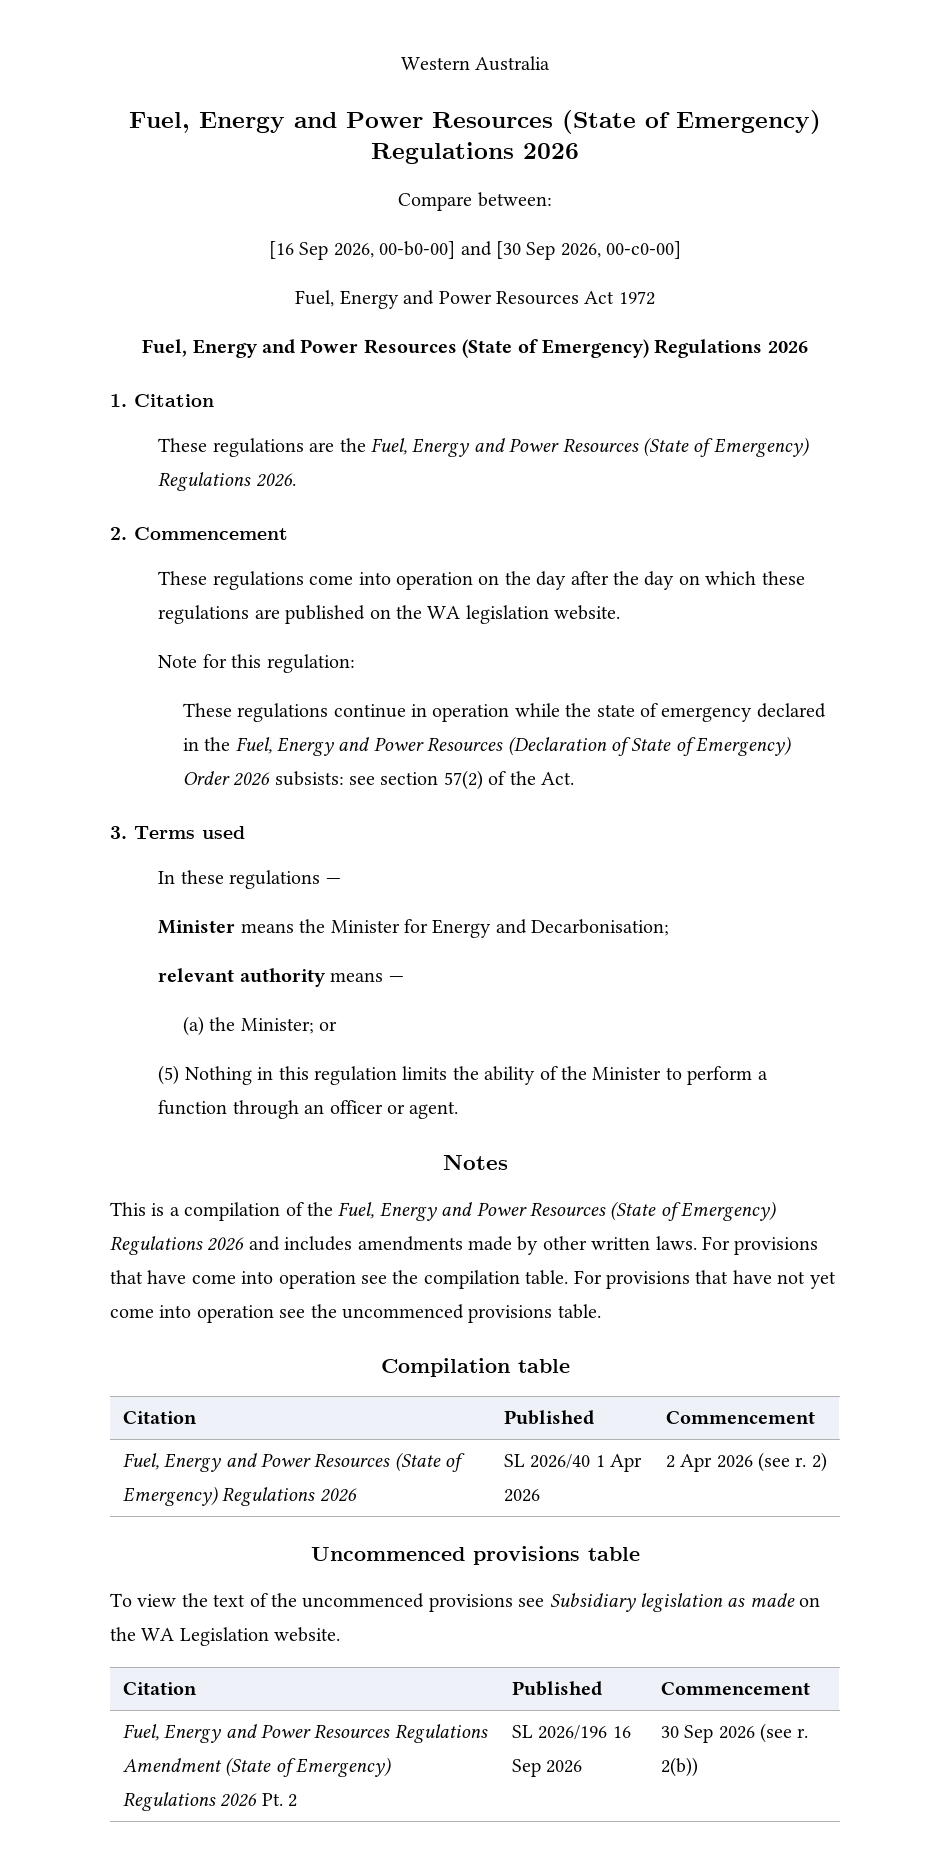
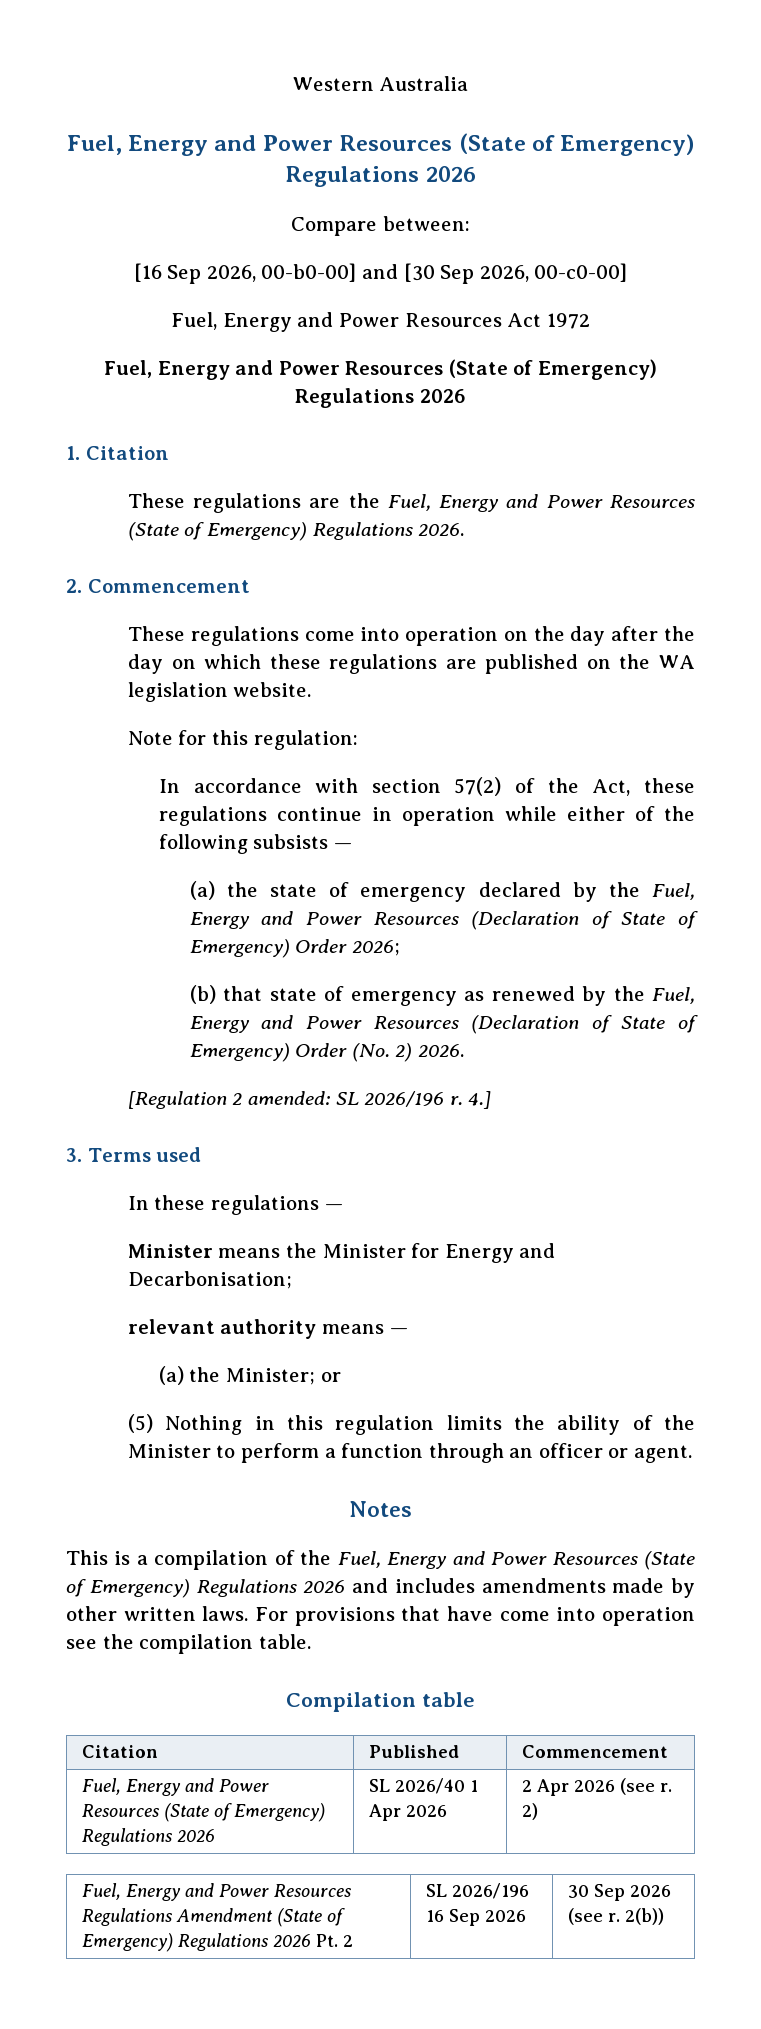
[182,703,232,717] These -> [158,777,695,796] In accordance with section 57(2) of the Act, these
(560, 710) none -> [566,806,695,821] [158,834,352,854] [189,881,215,900] either of the following subsists — // (a)
[182,738,199,751] in -> [572,882,597,902] by
[233,770,574,790] 2026 subsists: see section 57(2) of the Act. -> [351,940,400,956] [189,985,695,1006] [189,1015,698,1034] [189,1043,465,1062] [127,1091,492,1109] 2026; // (b) that state of emergency as renewed by the Fuel, Energy and Power Resources (Declaration of State of Emergency) Order (No. 2) 2026. // [Regulation 2 amended: SL 2026/196 r. 4.]
[573,1270,836,1289] [110,1304,601,1323] For provisions that have not yet come into operation see the uncommenced provisions table. -> (311, 1641) none
[310,1546,640,1565] [110,1593,821,1612] [110,1627,341,1646] [122,1682,197,1695] [511,1681,602,1696] [660,1682,810,1695] // Uncommenced provisions table // To view the text of the uncommenced provisions see Subsidiary legislation as made on the WA Legislation website. // Citation | Published | Commencement -> (538, 1811) none

